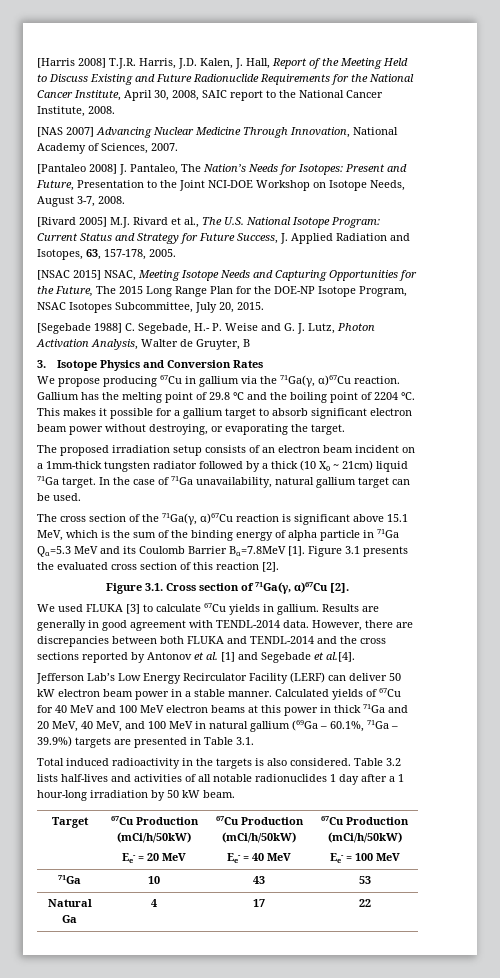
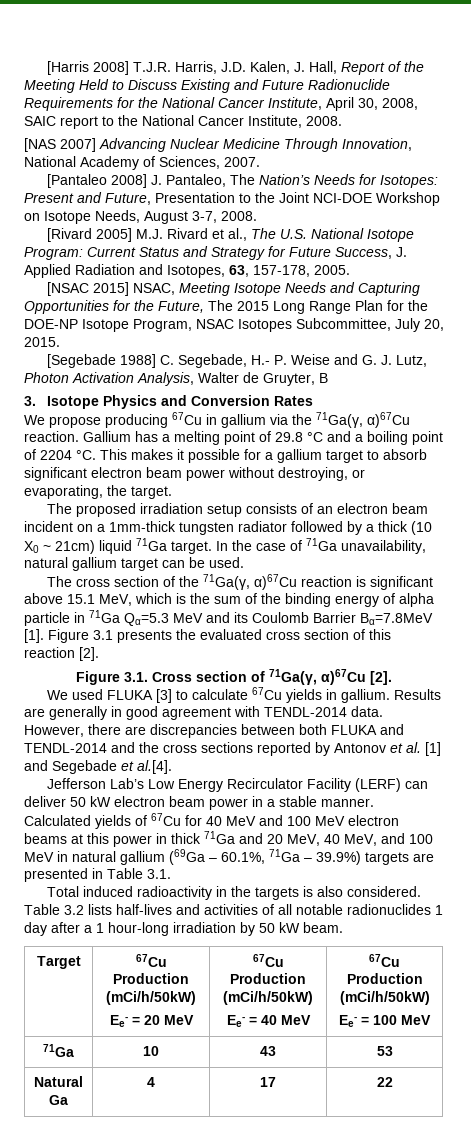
[102,392,119,400] the -> [162,434,170,442] a
[270,392,287,400] the -> [355,434,363,442] a
[225,424,288,435] evaporating -> [24,485,103,499] evaporating,

